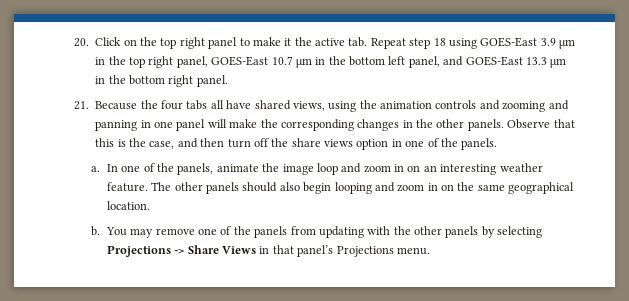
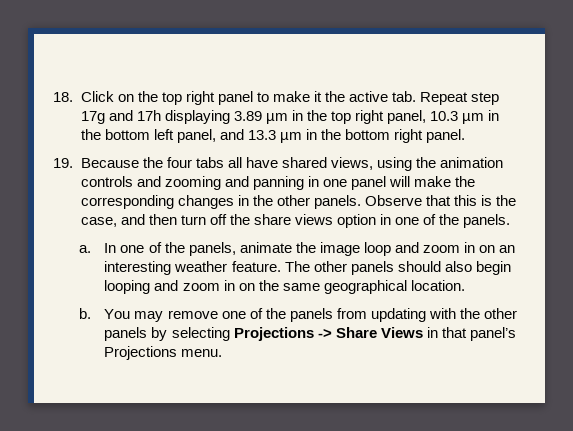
[74,38,89,47] 20. -> [53,92,73,102] 18.
[433,37,556,49] 18 using GOES-East 3.9 -> [80,110,262,124] 17g and 17h displaying 3.89
[211,56,293,66] GOES-East 10.7 -> [430,111,459,121] 10.3
[465,56,523,66] GOES-East -> (244, 134) none
[74,101,89,110] 21. -> [53,158,73,168] 19.

